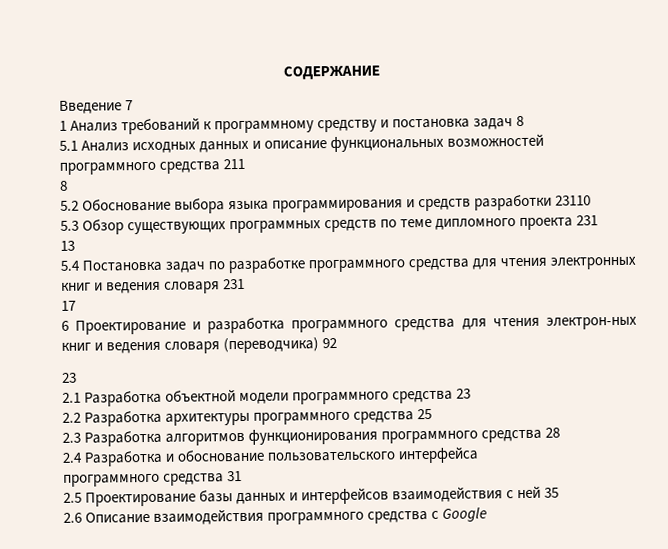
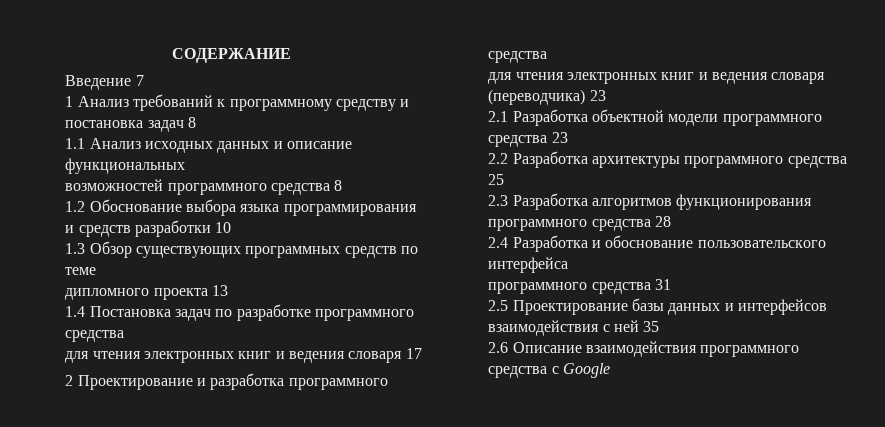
[58,140,78,151] 5.1 -> [65,138,86,149] 1.1
(444, 144) none -> (186, 166) //
[222,158,245,170] [58,180,68,191] [59,200,79,211] 211 // 8 // 5.2 -> [334,180,343,191] [65,201,86,212] 8 // 1.2
[554,195,591,206] [59,220,79,231] 23110 // 5.3 -> [215,222,232,233] [65,243,86,254] 10 // 1.3
(432, 223) none -> (97, 271) //
[575,215,598,226] 231 // -> (208, 294) none
[59,260,80,271] 5.4 -> [65,306,86,317] 1.4
[471,256,636,270] [60,278,245,294] для чтения электронных книг и ведения словаря 231 // -> [65,351,403,363] // для чтения электронных книг и ведения словаря
[60,320,69,331] 6 -> [65,375,74,386] 2
[461,316,638,330] для чтения электрон-ных -> [488,72,658,84] // для чтения электронных
[321,337,337,349] 92 // -> (586, 97) none

